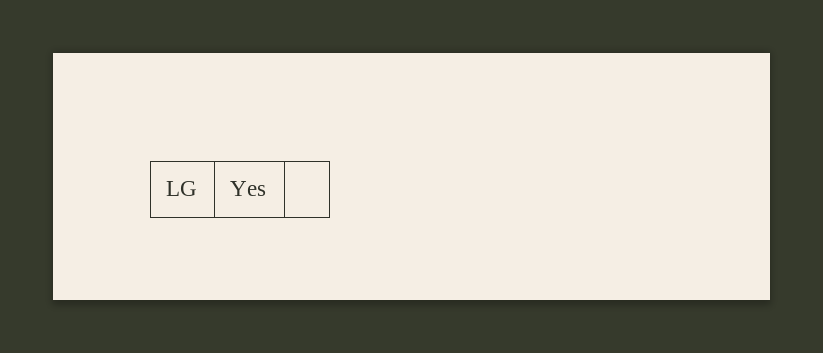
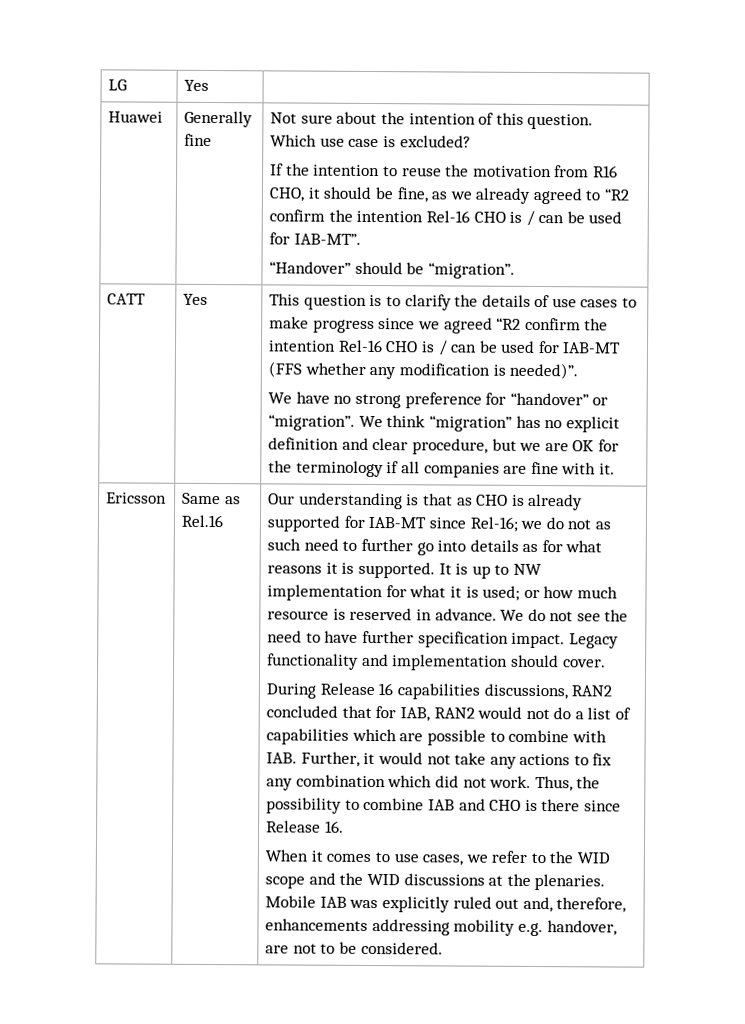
(267, 188) none -> [108,111,164,123] [184,110,254,128] [184,133,213,147] [270,111,594,130] [270,134,471,148] [270,163,618,178] [269,186,630,205] [269,209,623,226] [269,232,361,245] [269,261,515,279] [107,293,147,305] [183,293,209,305] [269,293,638,311] [269,316,609,334] [268,339,622,356] [268,361,579,380] [268,391,609,409] [268,414,620,433] [268,437,619,455] [268,460,615,478] [106,492,168,504] [182,492,241,505] [181,514,224,528] [268,492,584,511] [267,515,611,532] [267,538,603,556] [267,561,542,579] [267,584,618,602] [267,607,629,622] [267,630,619,649] [267,653,606,671] [266,682,613,700] [266,705,632,722] [266,728,607,746] [266,751,613,769] [266,774,601,792] [266,797,621,814] [266,820,344,833] [265,849,611,866] [265,872,606,891] [265,895,627,913] [265,918,617,937] [265,941,443,955] // Huawei | Generally fine | Not sure about the intention of this question. Which use case is excluded? // If the intention to reuse the motivation from R16 CHO, it should be fine, as we already agreed to “R2 confirm the intention Rel-16 CHO is / can be used for IAB-MT”. // “Handover” should be “migration”. // CATT | Yes | This question is to clarify the details of use cases to make progress since we agreed “R2 confirm the intention Rel-16 CHO is / can be used for IAB-MT (FFS whether any modification is needed)”. // We have no strong preference for “handover” or “migration”. We think “migration” has no explicit definition and clear procedure, but we are OK for the terminology if all companies are fine with it. // Ericsson | Same as Rel.16 | Our understanding is that as CHO is already supported for IAB-MT since Rel-16; we do not as such need to further go into details as for what reasons it is supported. It is up to NW implementation for what it is used; or how much resource is reserved in advance. We do not see the need to have further specification impact. Legacy functionality and implementation should cover. // During Release 16 capabilities discussions, RAN2 concluded that for IAB, RAN2 would not do a list of capabilities which are possible to combine with IAB. Further, it would not take any actions to fix any combination which did not work. Thus, the possibility to combine IAB and CHO is there since Release 16. // When it comes to use cases, we refer to the WID scope and the WID discussions at the plenaries. Mobile IAB was explicitly ruled out and, therefore, enhancements addressing mobility e.g. handover, are not to be considered.

